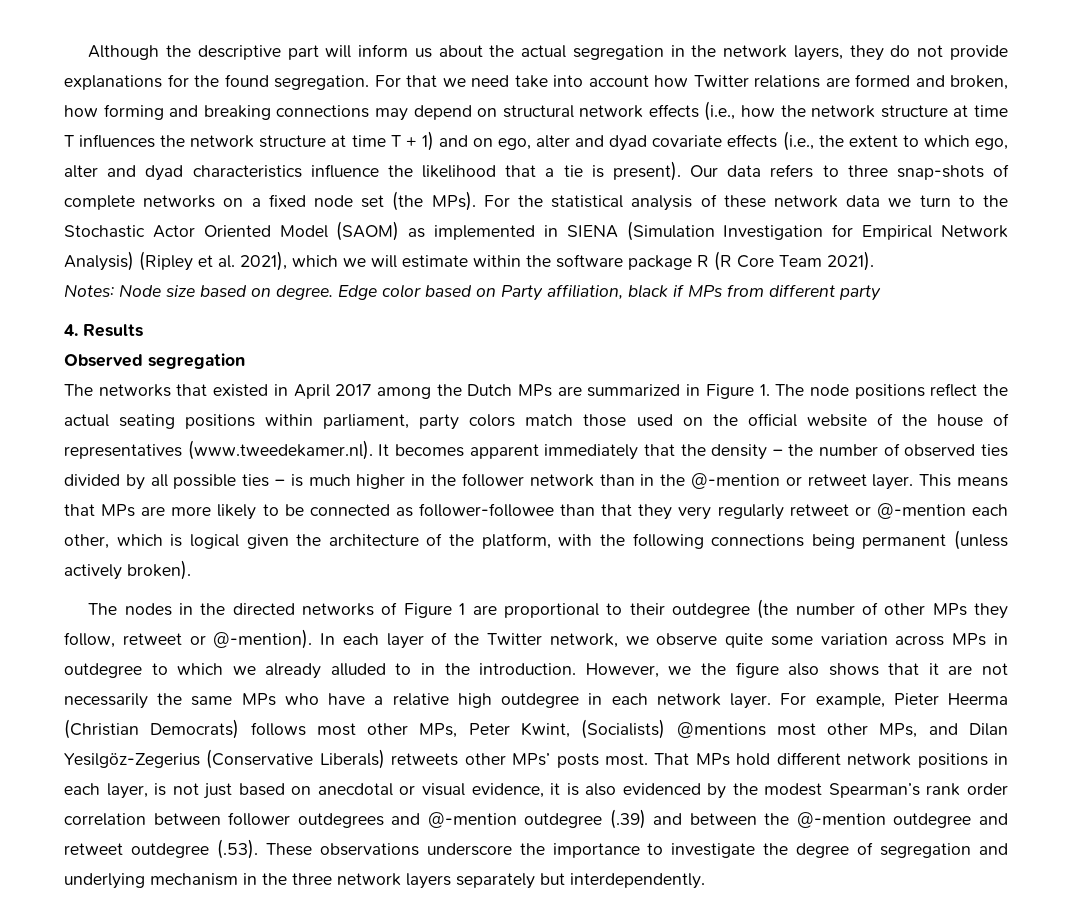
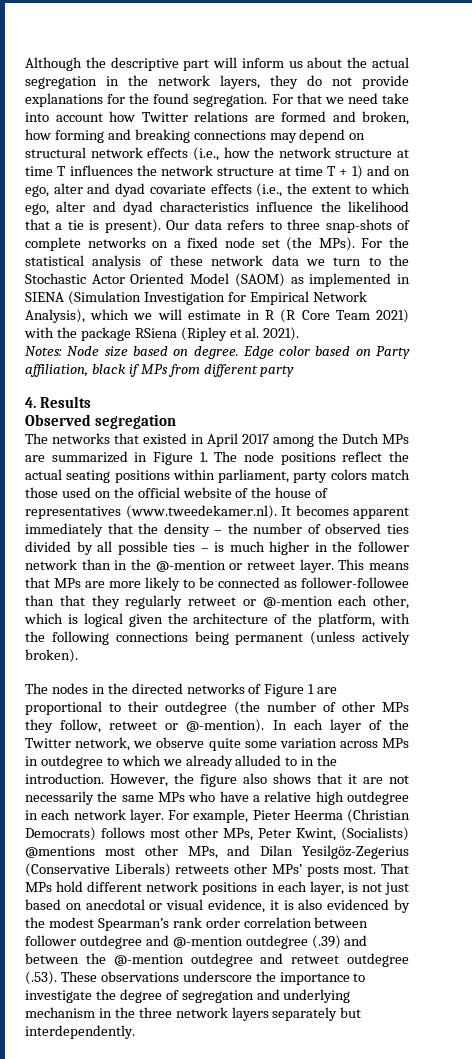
[64,251,822,271] Analysis) (Ripley et al. 2021), which we will estimate within the software package R (R Core Team -> [25,309,409,323] [24,327,260,341] Analysis), which we will estimate in R (R Core Team 2021) with the package RSiena (Ripley et al.
[678,506,712,520] very -> (120, 602) none
[668,666,692,675] we -> (168, 780) none
[297,813,384,828] outdegrees -> [79,935,142,949] outdegree

